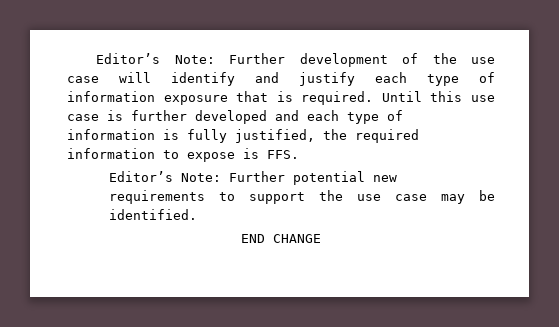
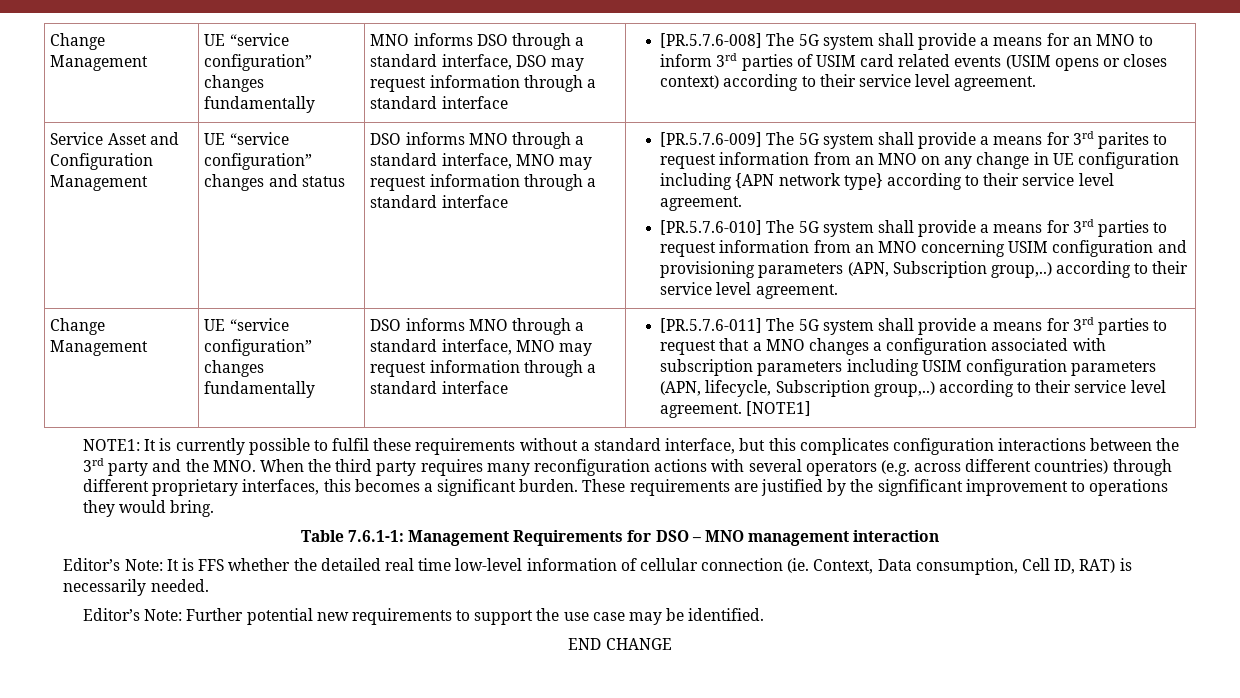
[96,53,496,67] [67,72,495,86] [67,91,495,105] [67,110,403,124] [67,129,419,143] [67,148,299,162] Editor’s Note: Further development of the use case will identify and justify each type of information exposure that is required. Until this use case is further developed and each type of information is fully justified, the required information to expose is FFS. -> [50,33,106,50] [50,55,149,71] [204,33,289,46] [204,54,313,71] [204,75,265,92] [204,96,316,113] [370,33,585,50] [370,54,584,71] [370,75,596,92] [370,96,508,109] [660,33,1154,50] [660,53,1168,71] [660,74,1037,91] [50,132,179,145] [50,153,154,170] [50,175,149,191] [204,132,289,145] [204,153,313,170] [204,174,345,191] [370,132,585,149] [370,153,592,170] [370,174,596,191] [370,195,508,208] [660,131,1168,149] [660,152,1180,169] [660,173,1114,190] [660,196,743,211] [660,219,1168,237] [660,240,1187,257] [660,261,1189,278] [660,282,838,299] [50,318,106,335] [50,340,149,356] [204,318,289,331] [204,339,313,356] [204,360,265,377] [204,381,316,398] [370,318,585,335] [370,339,592,356] [370,360,596,377] [370,381,508,394] [660,317,1168,335] [660,338,1106,355] [660,359,1157,376] [660,380,1166,397] [660,401,812,418] [82,438,1180,455] [82,458,1172,476] [82,479,1169,496] [82,500,215,517] [300,530,940,546] [63,558,1132,575] [63,579,209,596] Change Management | UE “service configuration” changes fundamentally | MNO informs DSO through a standard interface, DSO may request information through a standard interface | [PR.5.7.6-008] The 5G system shall provide a means for an MNO to inform 3rd parties of USIM card related events (USIM opens or closes context) according to their service level agreement. // Service Asset and Configuration Management | UE “service configuration” changes and status | DSO informs MNO through a standard interface, MNO may request information through a standard interface | [PR.5.7.6-009] The 5G system shall provide a means for 3rd parites to request information from an MNO on any change in UE configuration including {APN network type} according to their service level agreement. // [PR.5.7.6-010] The 5G system shall provide a means for 3rd parties to request information from an MNO concerning USIM configuration and provisioning parameters (APN, Subscription group,..) according to their service level agreement. // Change Management | UE “service configuration” changes fundamentally | DSO informs MNO through a standard interface, MNO may request information through a standard interface | [PR.5.7.6-011] The 5G system shall provide a means for 3rd parties to request that a MNO changes a configuration associated with subscription parameters including USIM configuration parameters (APN, lifecycle, Subscription group,..) according to their service level agreement. [NOTE1] // NOTE1: It is currently possible to fulfil these requirements without a standard interface, but this complicates configuration interactions between the 3rd party and the MNO. When the third party requires many reconfiguration actions with several operators (e.g. across different countries) through different proprietary interfaces, this becomes a significant burden. These requirements are justified by the signfificant improvement to operations they would bring. // Table 7.6.1-1: Management Requirements for DSO – MNO management interaction // Editor’s Note: It is FFS whether the detailed real time low-level information of cellular connection (ie. Context, Data consumption, Cell ID, RAT) is necessarily needed.

